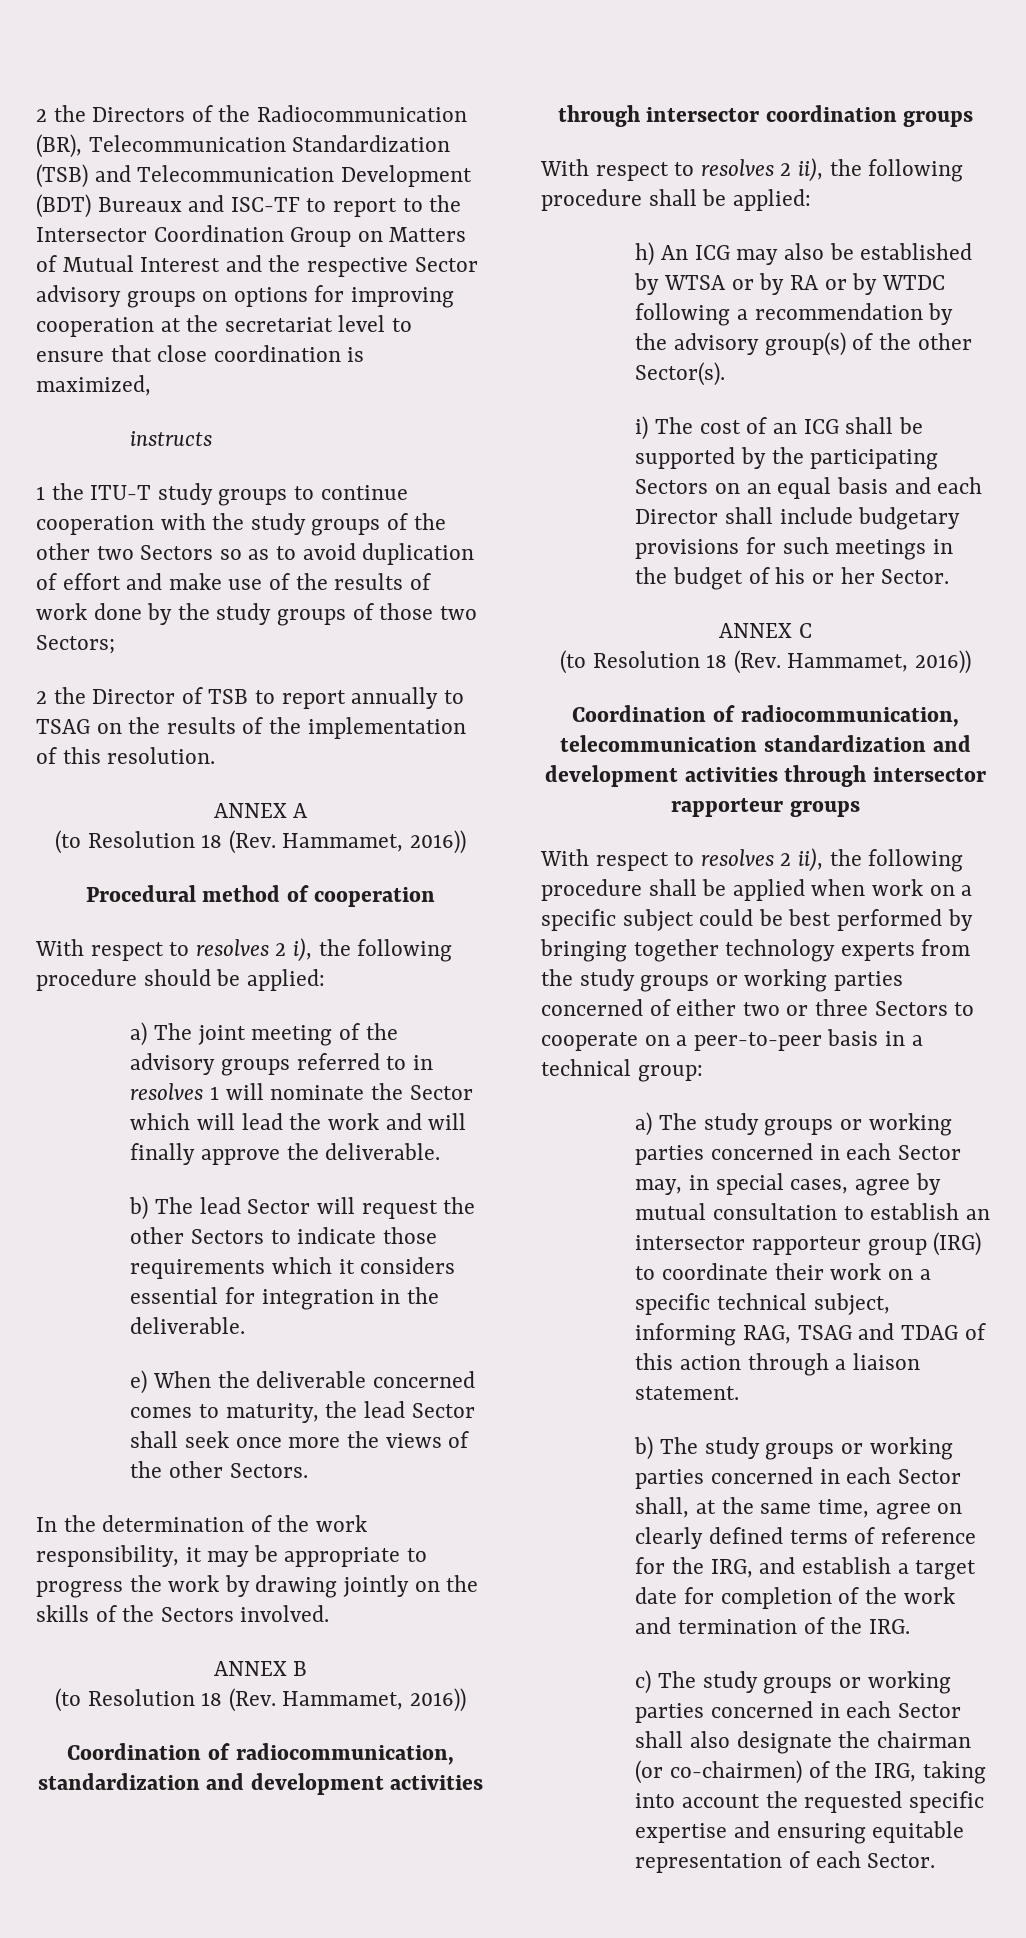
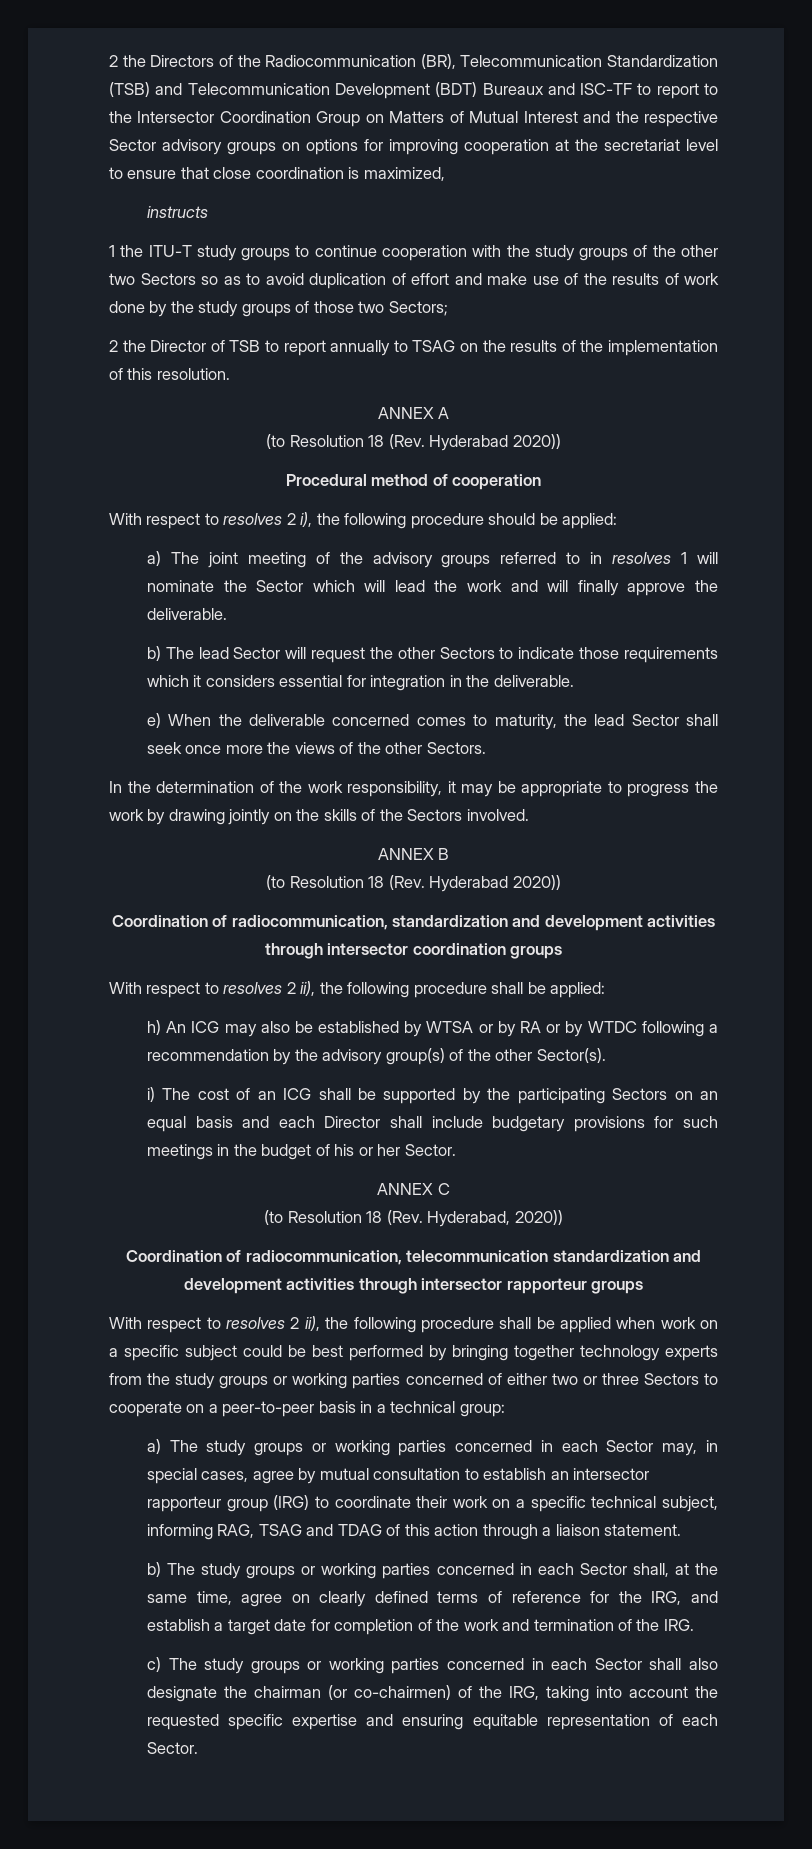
[282,830,467,854] Hammamet, 2016)) -> [429,434,561,451] Hyderabad 2020))
[282,1688,467,1712] Hammamet, 2016)) -> [429,875,561,892] Hyderabad 2020))
[787,650,972,674] Hammamet, 2016)) -> [427,1210,563,1227] Hyderabad, 2020))

